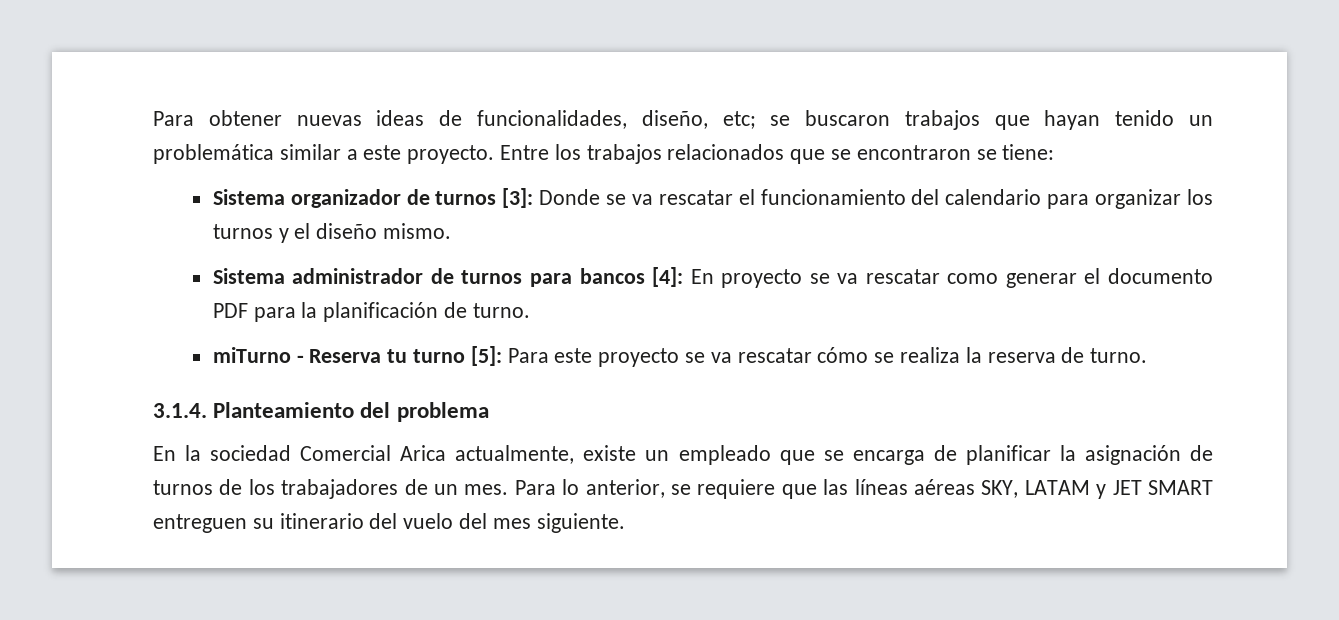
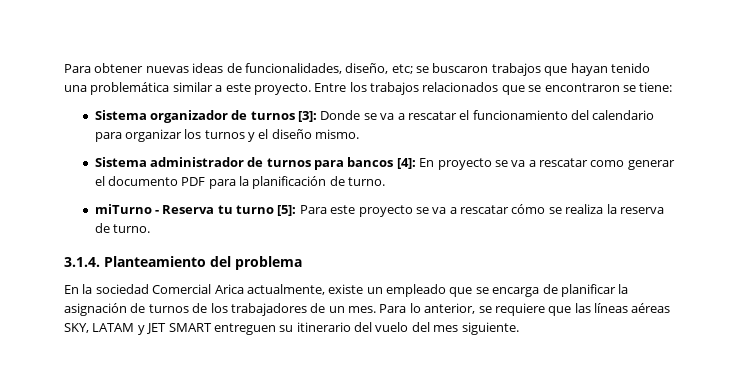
[1189,115,1214,126] un -> [64,85,87,92] una
(653, 199) none -> [397,113,405,120] a
(859, 278) none -> [528,160,536,167] a
(732, 357) none -> [449,207,457,214] a

